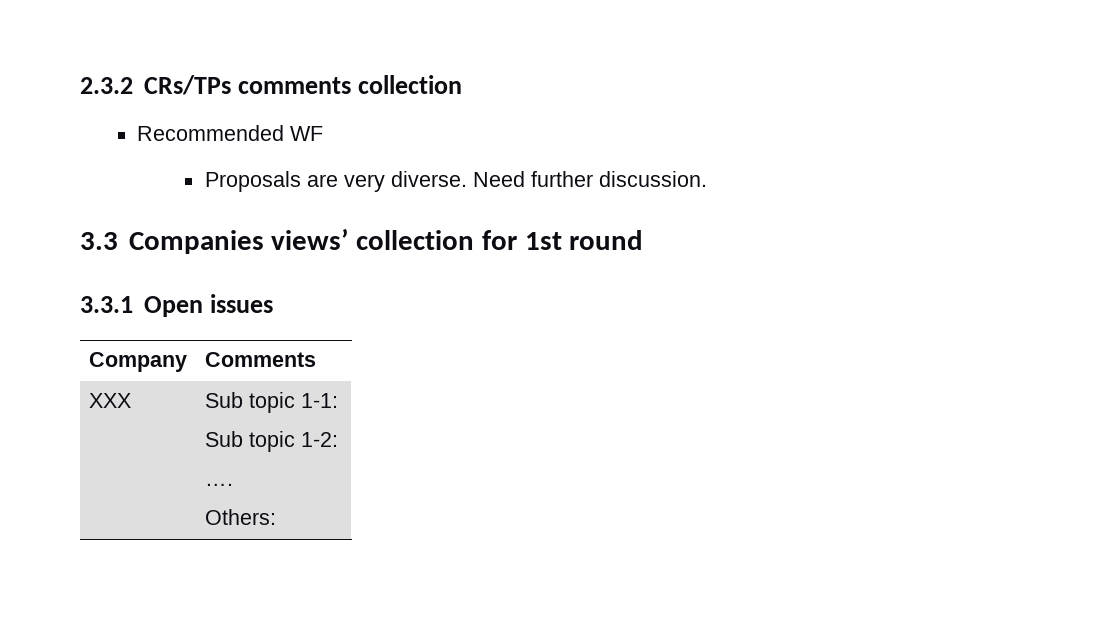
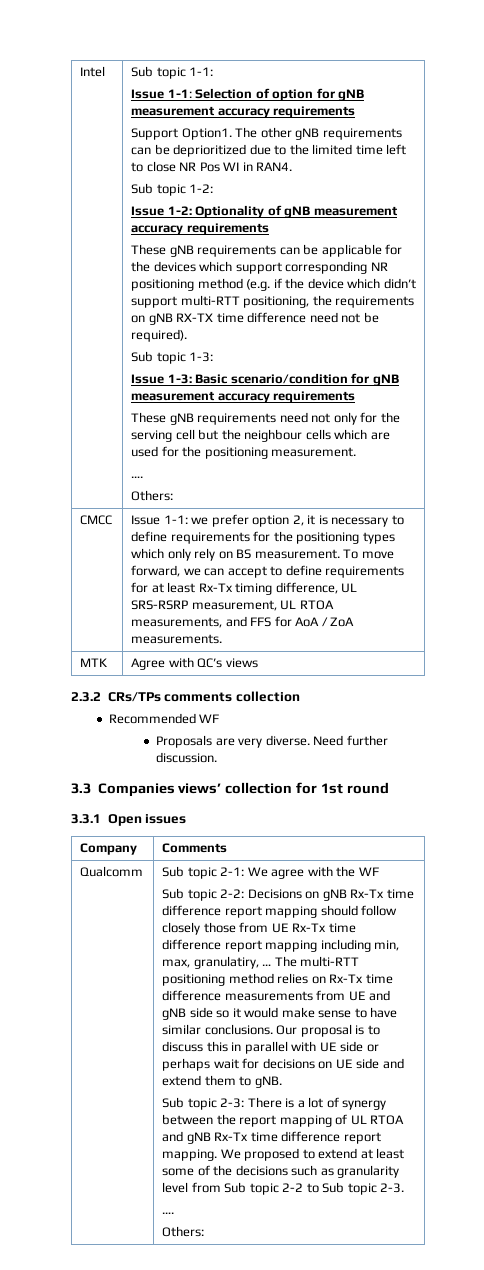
(80, 85) none -> [80,66,106,77] [131,66,214,79] [131,88,365,101] [131,106,356,118] [131,127,402,140] [131,144,407,157] [131,161,293,172] [131,183,214,196] [131,205,398,218] [131,223,269,235] [131,244,403,257] [131,261,388,274] [131,278,416,291] [131,295,415,308] [131,312,379,325] [131,329,188,342] [131,351,214,364] [131,373,399,386] [131,391,356,403] [131,412,400,425] [131,429,390,442] [131,446,357,459] [131,476,144,478] [131,490,174,501] [80,515,113,525] [131,514,404,527] [131,531,395,544] [131,548,394,561] [131,565,405,578] [131,582,358,595] [131,600,334,611] [131,616,355,628] [131,634,223,644] [80,658,109,667] [131,657,258,670] Intel | Sub topic 1-1: // Issue 1-1: Selection of option for gNB measurement accuracy requirements // Support Option1. The other gNB requirements can be deprioritized due to the limited time left to close NR Pos WI in RAN4. // Sub topic 1-2: // Issue 1-2: Optionality of gNB measurement accuracy requirements // These gNB requirements can be applicable for the devices which support corresponding NR positioning method (e.g. if the device which didn’t support multi-RTT positioning, the requirements on gNB RX-TX time difference need not be required). // Sub topic 1-3: // Issue 1-3: Basic scenario/condition for gNB measurement accuracy requirements // These gNB requirements need not only for the serving cell but the neighbour cells which are used for the positioning measurement. // …. // Others: // CMCC | Issue 1-1: we prefer option 2, it is necessary to define requirements for the positioning types which only rely on BS measurement. To move forward, we can accept to define requirements for at least Rx-Tx timing difference, UL SRS-RSRP measurement, UL RTOA measurements, and FFS for AoA / ZoA measurements. // MTK | Agree with QC’s views //
[88,393,131,408] [204,392,338,413] [204,431,338,452] XXX | Sub topic 1-1: // Sub topic 1-2: -> [80,866,144,877] [162,866,379,879] [162,888,414,901] [162,905,398,918] [162,922,356,935] [162,939,400,952] [162,956,360,969] [162,973,393,986] [162,990,391,1001] [162,1007,398,1020] [162,1024,380,1037] [162,1041,379,1054] [162,1058,404,1071] [162,1075,282,1088] [162,1097,387,1110] [162,1114,405,1127] [162,1131,381,1144] [162,1148,405,1161] [162,1165,400,1178] [162,1182,405,1195] Qualcomm | Sub topic 2-1: We agree with the WF // Sub topic 2-2: Decisions on gNB Rx-Tx time difference report mapping should follow closely those from UE Rx-Tx time difference report mapping including min, max, granulatiry, … The multi-RTT positioning method relies on Rx-Tx time difference measurements from UE and gNB side so it would make sense to have similar conclusions. Our proposal is to discuss this in parallel with UE side or perhaps wait for decisions on UE side and extend them to gNB. // Sub topic 2-3: There is a lot of synergy between the report mapping of UL RTOA and gNB Rx-Tx time difference report mapping. We proposed to extend at least some of the decisions such as granularity level from Sub topic 2-2 to Sub topic 2-3.

